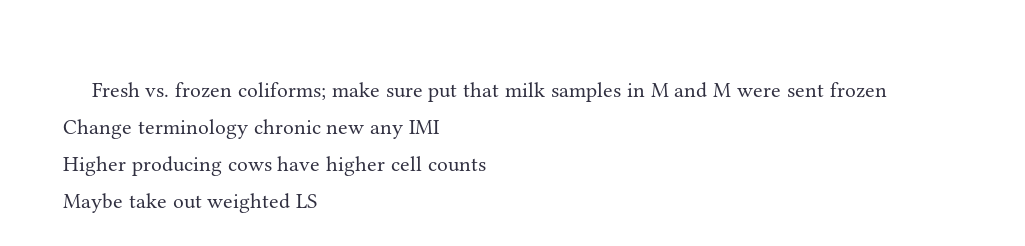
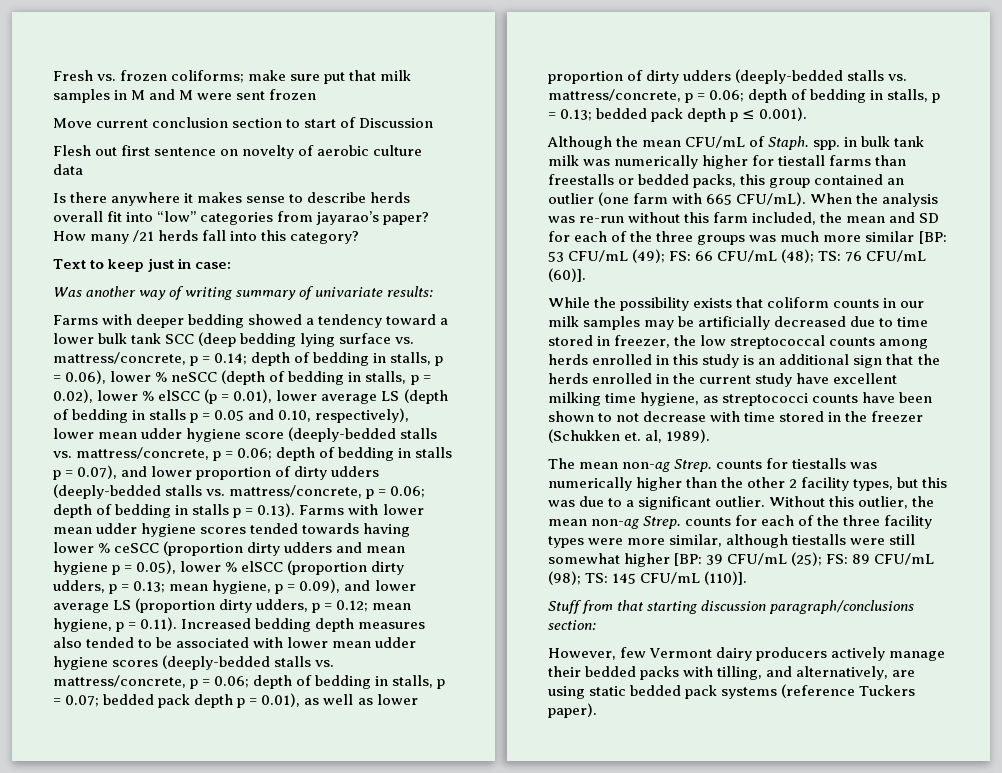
[63,119,441,139] [63,156,486,176] [63,193,318,213] Change terminology chronic new any IMI // Higher producing cows have higher cell counts // Maybe take out weighted LS -> [53,117,434,128] [53,145,423,159] [53,164,83,175] [53,192,411,206] [53,211,430,225] [53,230,360,244] [53,258,232,272] [53,286,434,300] [53,314,449,328] [53,332,415,347] [53,352,444,366] [53,370,431,385] [53,389,448,404] [53,408,410,423] [53,427,438,442] [53,447,453,461] [53,465,380,480] [53,484,426,499] [53,503,424,518] [53,523,411,537] [53,541,406,556] [53,560,405,575] [53,579,416,594] [53,598,412,613] [53,617,426,632] [53,637,417,648] [53,655,335,670] [53,675,446,689] [53,693,418,708] [548,69,908,84] [548,89,941,103] [548,107,808,122] [547,136,925,150] [548,155,907,169] [548,174,905,188] [548,192,939,207] [548,212,940,225] [548,231,947,245] [548,249,927,263] [548,268,586,282] [548,297,925,311] [548,316,929,330] [548,335,929,349] [548,354,940,368] [548,373,898,387] [548,392,933,406] [548,411,924,422] [548,429,711,443] [548,458,878,472] [548,477,948,491] [548,496,935,510] [548,515,933,529] [548,534,916,548] [548,552,935,567] [548,571,748,585] [548,600,915,614] [548,620,596,630] [548,647,946,661] [548,666,916,680] [548,684,916,699] [548,703,597,718] Move current conclusion section to start of Discussion // Flesh out first sentence on novelty of aerobic culture data // Is there anywhere it makes sense to describe herds overall fit into “low” categories from jayarao’s paper? How many /21 herds fall into this category? // Text to keep just in case: // Was another way of writing summary of univariate results: // Farms with deeper bedding showed a tendency toward a lower bulk tank SCC (deep bedding lying surface vs. mattress/concrete, p = 0.14; depth of bedding in stalls, p = 0.06), lower % neSCC (depth of bedding in stalls, p = 0.02), lower % elSCC (p = 0.01), lower average LS (depth of bedding in stalls p = 0.05 and 0.10, respectively), lower mean udder hygiene score (deeply-bedded stalls vs. mattress/concrete, p = 0.06; depth of bedding in stalls p = 0.07), and lower proportion of dirty udders (deeply-bedded stalls vs. mattress/concrete, p = 0.06; depth of bedding in stalls p = 0.13). Farms with lower mean udder hygiene scores tended towards having lower % ceSCC (proportion dirty udders and mean hygiene p = 0.05), lower % elSCC (proportion dirty udders, p = 0.13; mean hygiene, p = 0.09), and lower average LS (proportion dirty udders, p = 0.12; mean hygiene, p = 0.11). Increased bedding depth measures also tended to be associated with lower mean udder hygiene scores (deeply-bedded stalls vs. mattress/concrete, p = 0.06; depth of bedding in stalls, p = 0.07; bedded pack depth p = 0.01), as well as lower proportion of dirty udders (deeply-bedded stalls vs. mattress/concrete, p = 0.06; depth of bedding in stalls, p = 0.13; bedded pack depth p ≤ 0.001). // Although the mean CFU/mL of Staph. spp. in bulk tank milk was numerically higher for tiestall farms than freestalls or bedded packs, this group contained an outlier (one farm with 665 CFU/mL). When the analysis was re-run without this farm included, the mean and SD for each of the three groups was much more similar [BP: 53 CFU/mL (49); FS: 66 CFU/mL (48); TS: 76 CFU/mL (60)]. // While the possibility exists that coliform counts in our milk samples may be artificially decreased due to time stored in freezer, the low streptococcal counts among herds enrolled in this study is an additional sign that the herds enrolled in the current study have excellent milking time hygiene, as streptococci counts have been shown to not decrease with time stored in the freezer (Schukken et. al, 1989). // The mean non-ag Strep. counts for tiestalls was numerically higher than the other 2 facility types, but this was due to a significant outlier. Without this outlier, the mean non-ag Strep. counts for each of the three facility types were more similar, although tiestalls were still somewhat higher [BP: 39 CFU/mL (25); FS: 89 CFU/mL (98); TS: 145 CFU/mL (110)]. // Stuff from that starting discussion paragraph/conclusions section: // However, few Vermont dairy producers actively manage their bedded packs with tilling, and alternatively, are using static bedded pack systems (reference Tuckers paper).

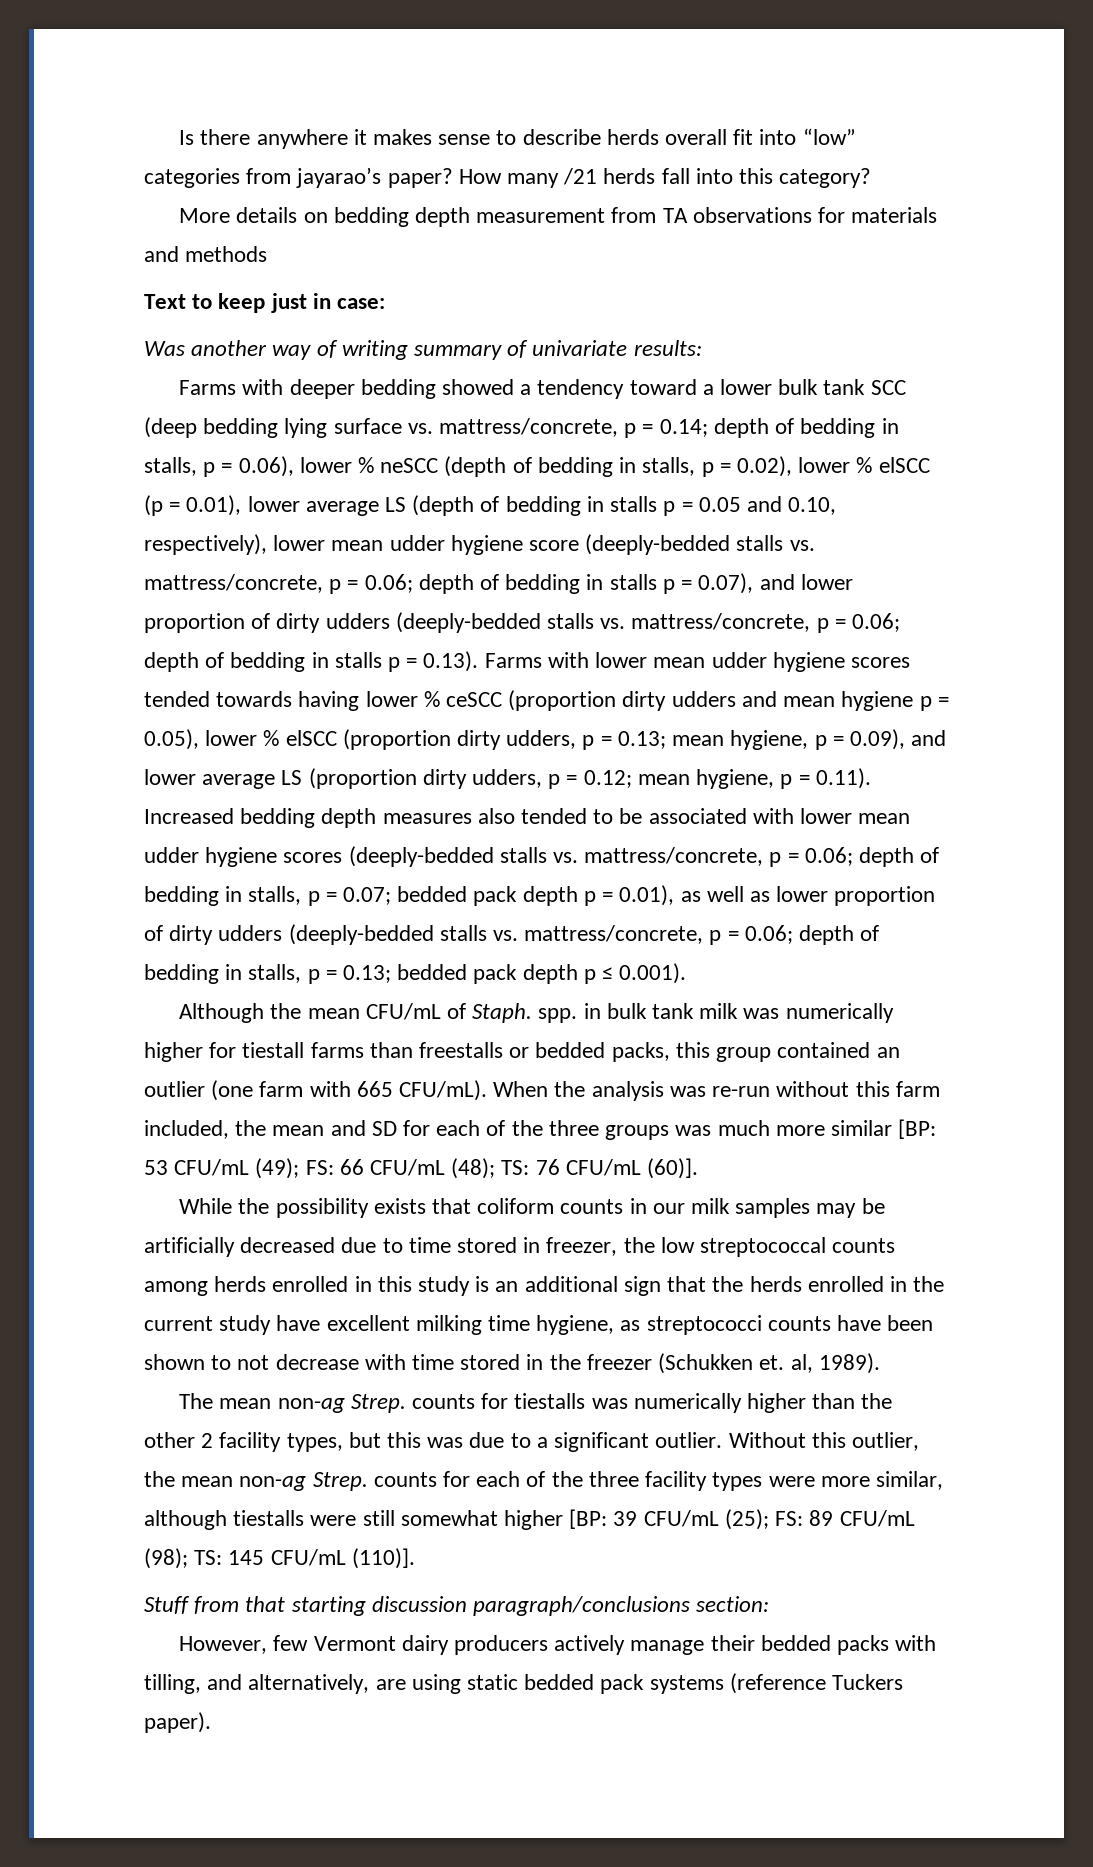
[53,70,412,84] [53,89,317,103] [53,117,434,128] [53,145,423,159] [53,164,83,175] Fresh vs. frozen coliforms; make sure put that milk samples in M and M were sent frozen // Move current conclusion section to start of Discussion // Flesh out first sentence on novelty of aerobic culture data // -> (179, 137) none
(360, 237) none -> [179,207,938,227] [144,246,268,262] // More details on bedding depth measurement from TA observations for materials and methods

